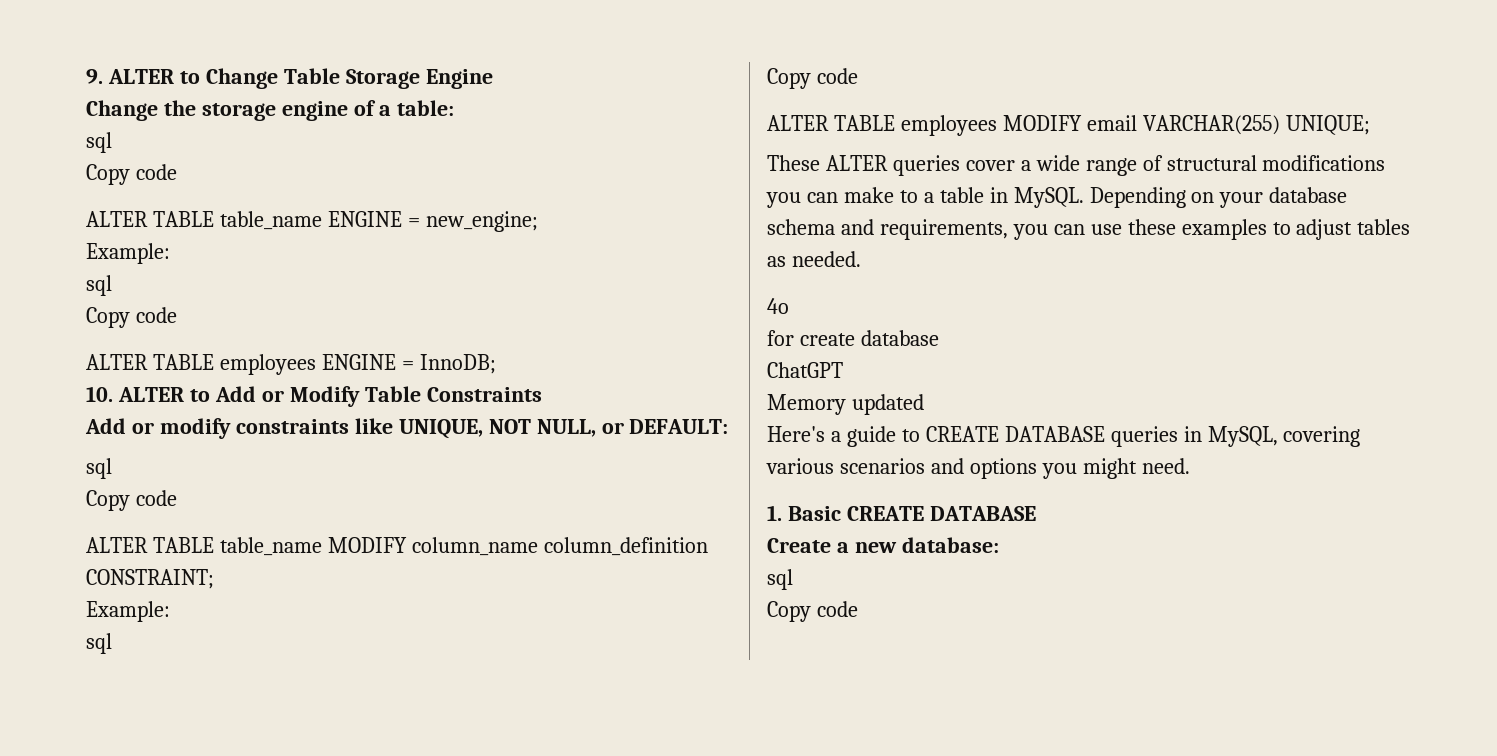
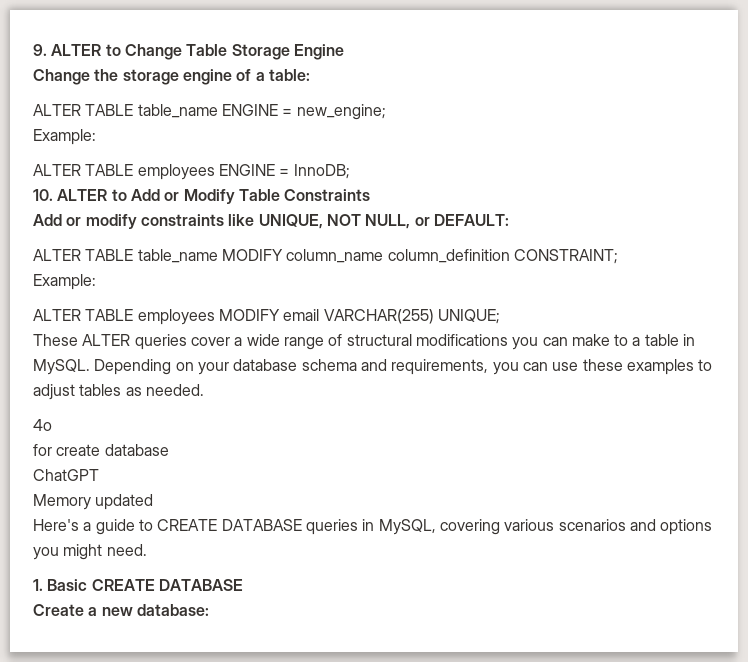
[86,132,112,153] [86,164,177,185] // sql // Copy code -> (310, 75) none
[86,275,112,296] [86,307,177,328] // sql // Copy code -> (96, 137) none
[86,458,112,479] [86,490,177,511] // sql // Copy code -> (509, 220) none
[86,633,112,654] [767,68,858,89] // sql // Copy code -> (96, 282) none
[767,569,793,590] [767,601,858,622] // sql // Copy code -> (209, 610) none

